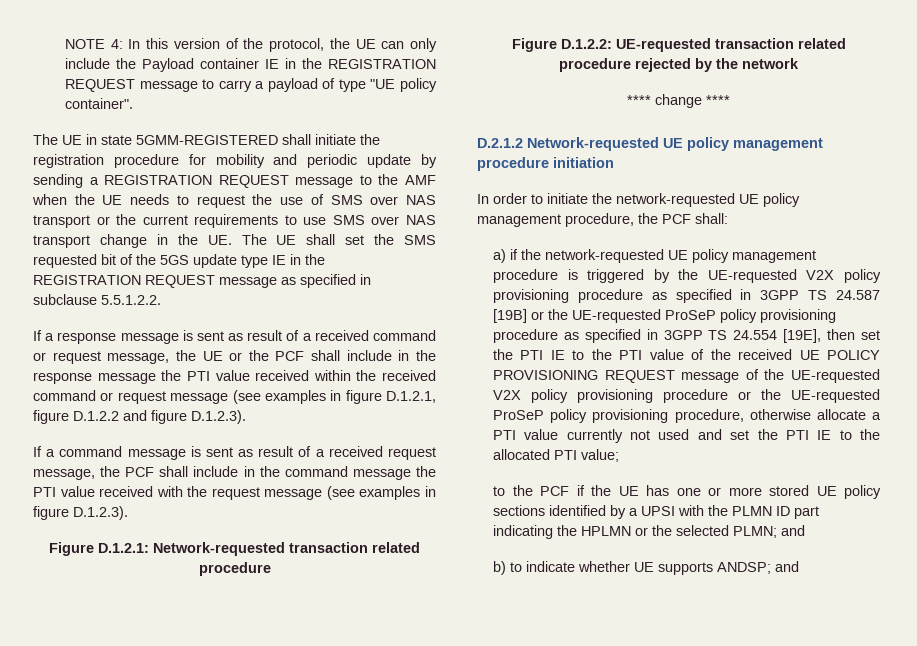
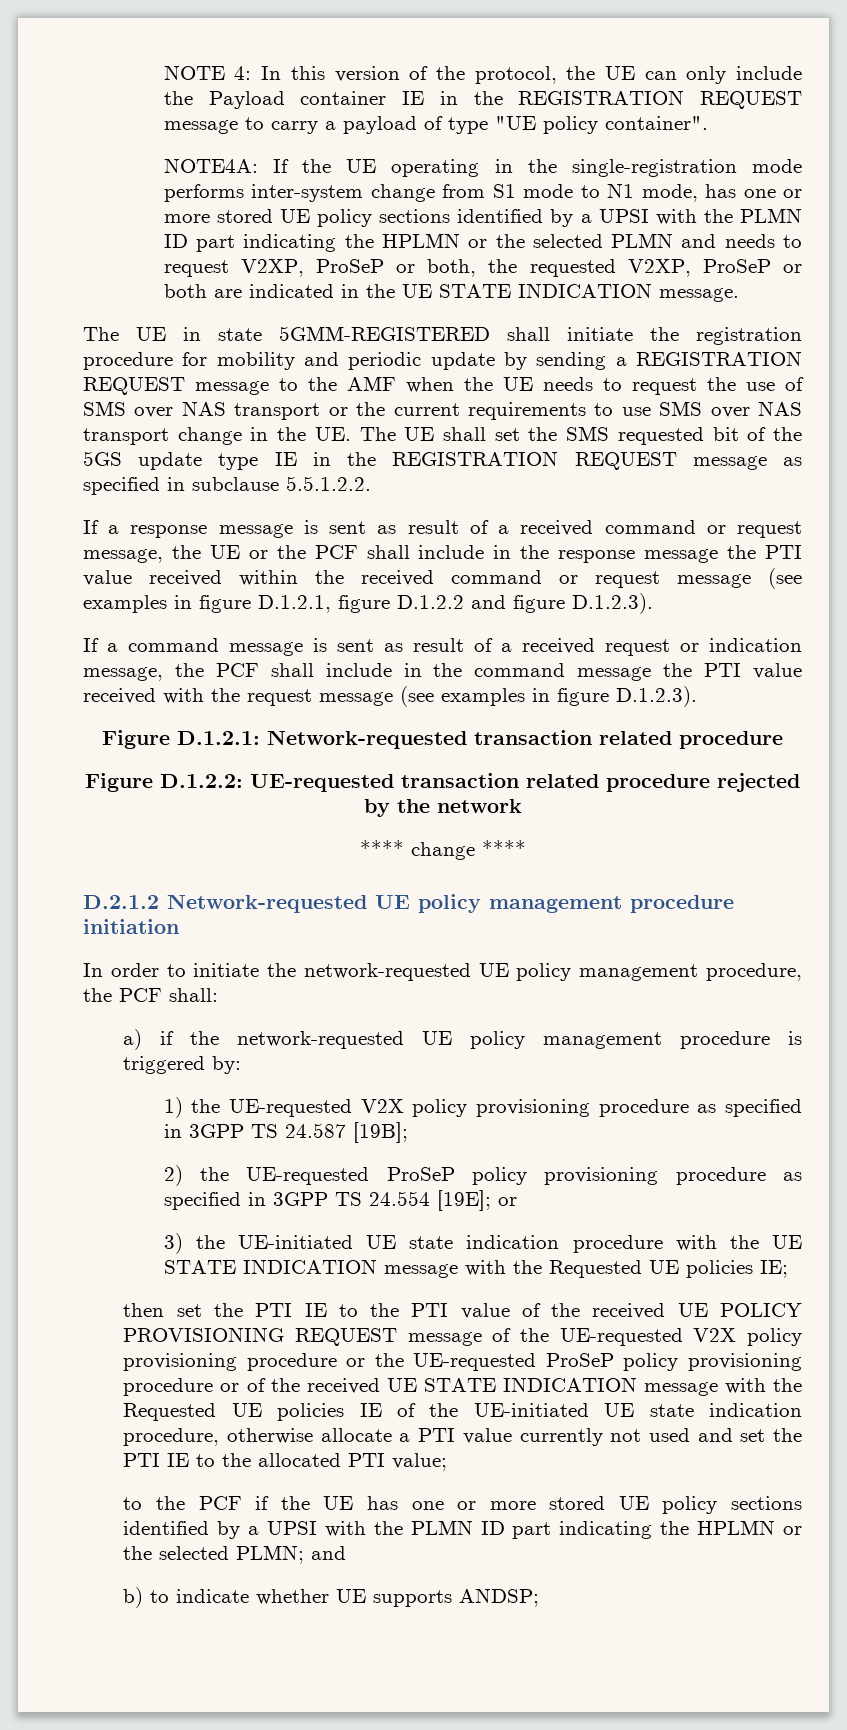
(133, 103) none -> [163,158,802,177] [163,183,802,202] [163,208,803,227] [163,233,802,252] [163,259,802,277] [163,283,739,302] // NOTE4A: If the UE operating in the single-registration mode performs inter-system change from S1 mode to N1 mode, has one or more stored UE policy sections identified by a UPSI with the PLMN ID part indicating the HPLMN or the selected PLMN and needs to request V2XP, ProSeP or both, the requested V2XP, ProSeP or both are indicated in the UE STATE INDICATION message.
(437, 453) none -> [680,638,802,652] or indication
[653,269,670,283] by -> [212,1056,242,1074] [163,1097,183,1118] by: // 1)
[492,309,544,323] [19B] or -> [352,1122,408,1143] [163,1165,183,1186] [19B]; // 2)
[783,329,822,343] [19E], -> [436,1190,517,1211] [163,1233,802,1254] [163,1259,788,1278] [19E]; or // 3) the UE-initiated UE state indication procedure with the UE STATE INDICATION message with the Requested UE policies IE; //
(669, 416) none -> [123,1377,802,1396] [123,1403,803,1421] procedure or of the received UE STATE INDICATION message with the Requested UE policies IE of the UE-initiated UE state indication
[774,561,799,572] and -> (540, 1597) none

